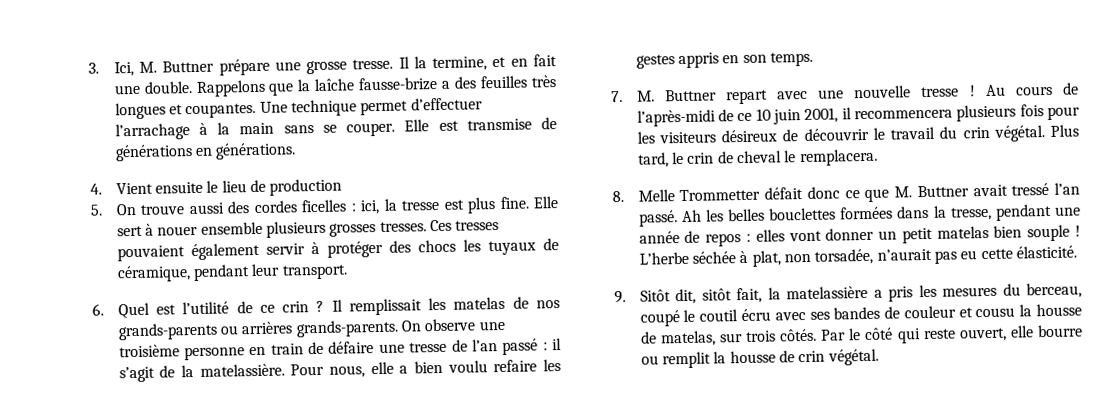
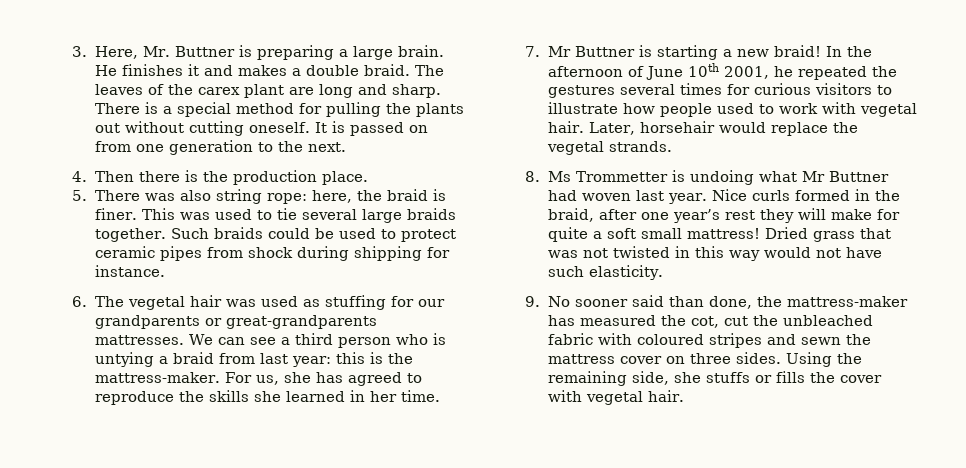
[113,54,558,77] [113,75,556,97] [114,97,483,120] [114,117,557,141] [114,142,297,162] [89,179,266,195] Ici, M. Buttner prépare une grosse tresse. Il la termine, et en fait une double. Rappelons que la laîche fausse-brize a des feuilles très longues et coupantes. Une technique permet d’effectuer l’arrachage à la main sans se couper. Elle est transmise de générations en générations. // 4. Vient ensuite le lieu de -> [95,45,445,60] [95,64,445,76] [95,84,442,98] [95,102,465,117] [95,121,429,136] [95,140,347,155] [71,170,229,182] Here, Mr. Buttner is preparing a large brain. He finishes it and makes a double braid. The leaves of the carex plant are long and sharp. There is a special method for pulling the plants out without cutting oneself. It is passed on from one generation to the next. // 4. Then there is the
(343, 187) none -> [322,171,369,185] place.
[115,196,558,216] [116,219,500,238] [116,238,559,262] [116,263,348,283] [91,296,561,319] [117,318,505,341] [118,337,562,361] [118,358,562,383] [635,51,813,69] [610,82,1079,105] [636,104,1080,127] [636,124,1079,144] [637,148,878,168] [611,182,1080,203] [638,203,1081,227] [638,224,1081,247] [638,245,1077,267] [613,282,1082,305] [639,303,1082,327] [640,324,1083,347] [640,348,879,369] On trouve aussi des cordes ficelles : ici, la tresse est plus fine. Elle sert à nouer ensemble plusieurs grosses tresses. Ces tresses pouvaient également servir à protéger des chocs les tuyaux de céramique, pendant leur transport. // 6. Quel est l’utilité de ce crin ? Il remplissait les matelas de nos grands-parents ou arrières grands-parents. On observe une troisième personne en train de défaire une tresse de l’an passé : il s’agit de la matelassière. Pour nous, elle a bien voulu refaire les gestes appris en son temps. // 7. M. Buttner repart avec une nouvelle tresse ! Au cours de l’après-midi de ce 10 juin 2001, il recommencera plusieurs fois pour les visiteurs désireux de découvrir le travail du crin végétal. Plus tard, le crin de cheval le remplacera. // 8. Melle Trommetter défait donc ce que M. Buttner avait tressé l’an passé. Ah les belles bouclettes formées dans la tresse, pendant une année de repos : elles vont donner un petit matelas bien souple ! L’herbe séchée à plat, non torsadée, n’aurait pas eu cette élasticité. // 9. Sitôt dit, sitôt fait, la matelassière a pris les mesures du berceau, coupé le coutil écru avec ses bandes de couleur et cousu la housse de matelas, sur trois côtés. Par le côté qui reste ouvert, elle bourre ou remplit la housse de crin végétal. -> [95,189,447,204] [95,208,457,223] [95,227,457,242] [95,246,451,261] [95,265,166,277] [71,295,446,310] [95,315,378,329] [95,333,447,348] [95,352,414,367] [95,372,423,386] [95,390,441,405] [524,45,873,60] [548,63,898,80] [548,83,893,98] [548,102,918,117] [548,121,859,136] [547,141,673,155] [524,170,890,185] [548,189,901,204] [548,208,901,223] [548,227,892,242] [548,246,883,261] [548,265,664,280] [524,295,909,309] [548,315,874,328] [548,333,872,348] [548,352,863,367] [548,371,883,386] [548,390,685,405] There was also string rope: here, the braid is finer. This was used to tie several large braids together. Such braids could be used to protect ceramic pipes from shock during shipping for instance. // 6. The vegetal hair was used as stuffing for our grandparents or great-grandparents mattresses. We can see a third person who is untying a braid from last year: this is the mattress-maker. For us, she has agreed to reproduce the skills she learned in her time. // 7. Mr Buttner is starting a new braid! In the afternoon of June 10th 2001, he repeated the gestures several times for curious visitors to illustrate how people used to work with vegetal hair. Later, horsehair would replace the vegetal strands. // 8. Ms Trommetter is undoing what Mr Buttner had woven last year. Nice curls formed in the braid, after one year’s rest they will make for quite a soft small mattress! Dried grass that was not twisted in this way would not have such elasticity. // 9. No sooner said than done, the mattress-maker has measured the cot, cut the unbleached fabric with coloured stripes and sewn the mattress cover on three sides. Using the remaining side, she stuffs or fills the cover with vegetal hair.

